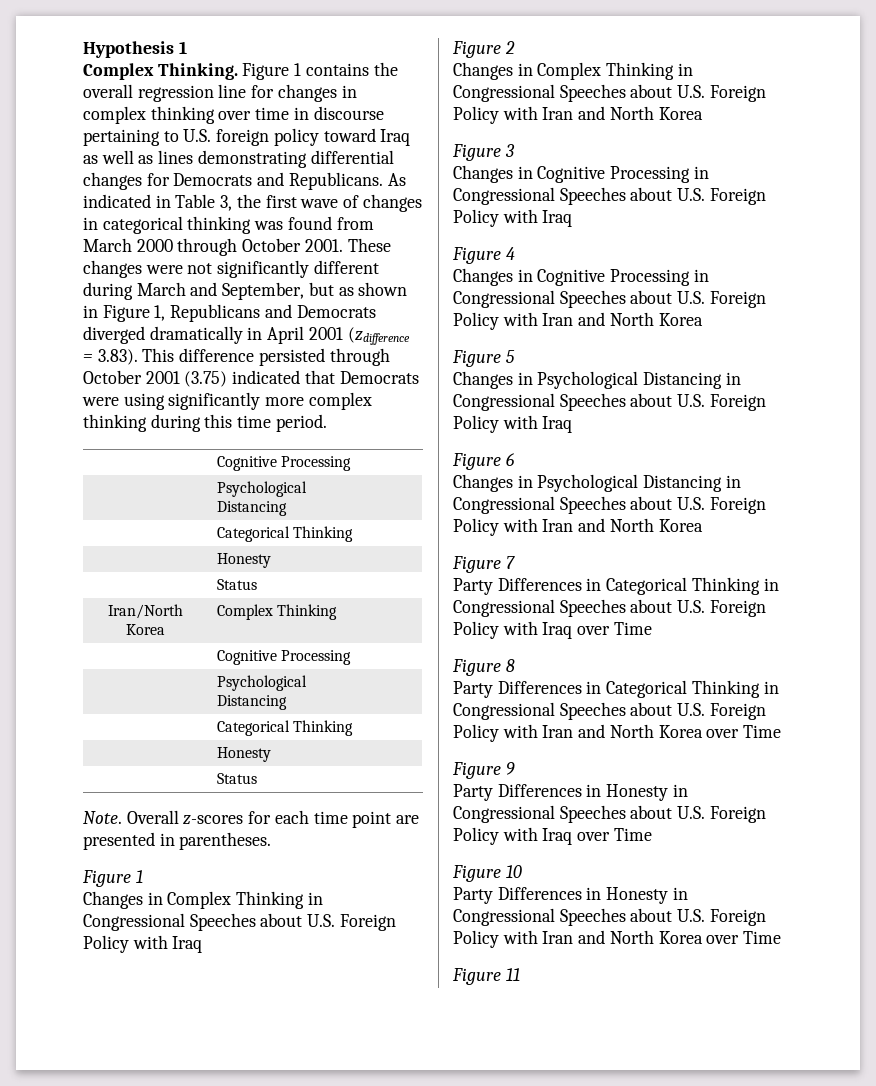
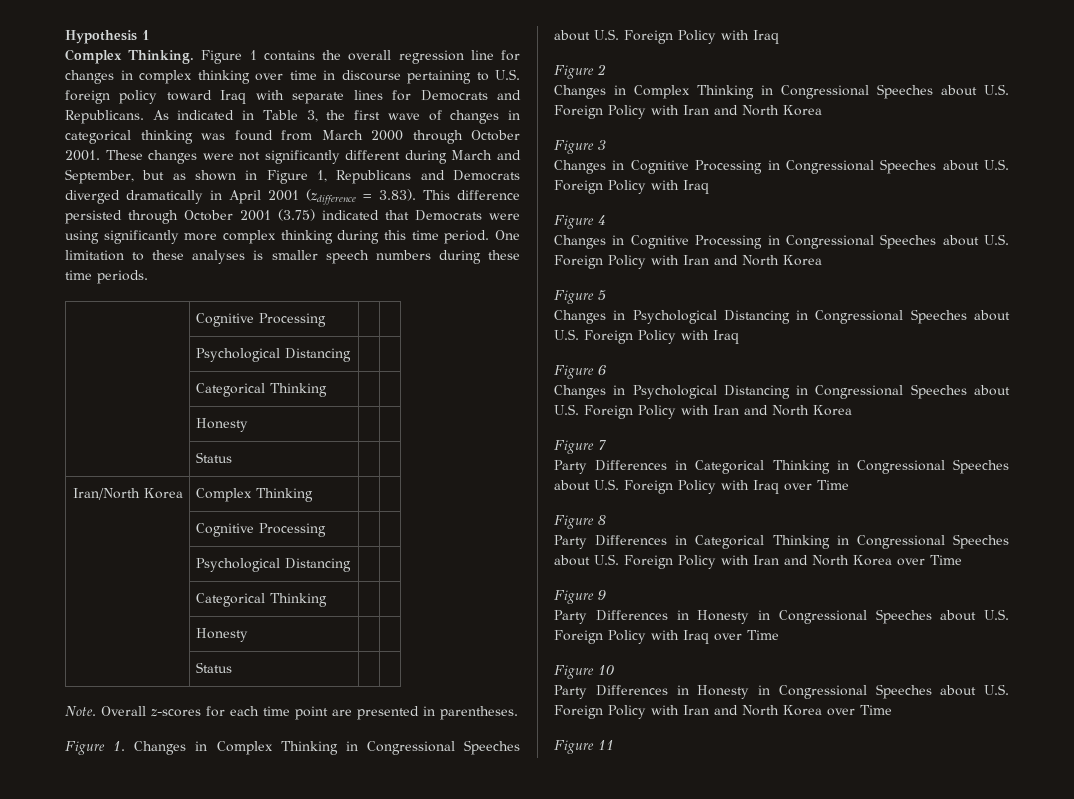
[83,150,394,168] [83,172,142,190] as well as lines demonstrating differential changes -> [255,90,383,104] with separate lines
(327, 423) none -> [495,230,520,240] [65,250,520,264] [65,270,148,284] One limitation to these analyses is smaller speech numbers during these time periods.
[135,870,143,883] 1 // -> [113,741,126,751] 1.

